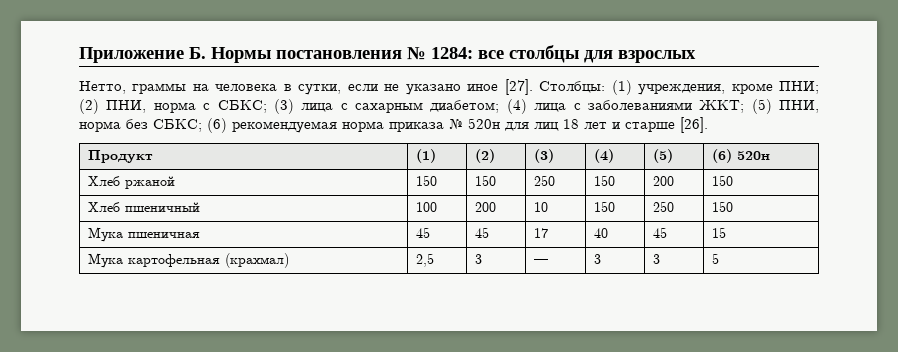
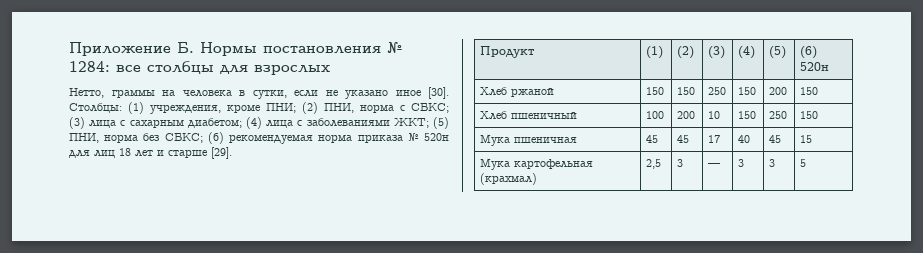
[504,79,533,95] [27]. -> [428,87,449,99] [30].
[680,117,708,133] [26]. -> [211,147,232,159] [29].

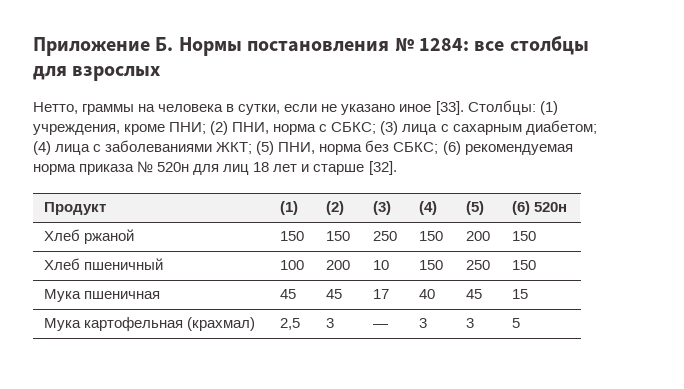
[428,87,449,99] [30]. -> [435,101,464,115] [33].
[211,147,232,159] [29]. -> [368,161,397,175] [32].

